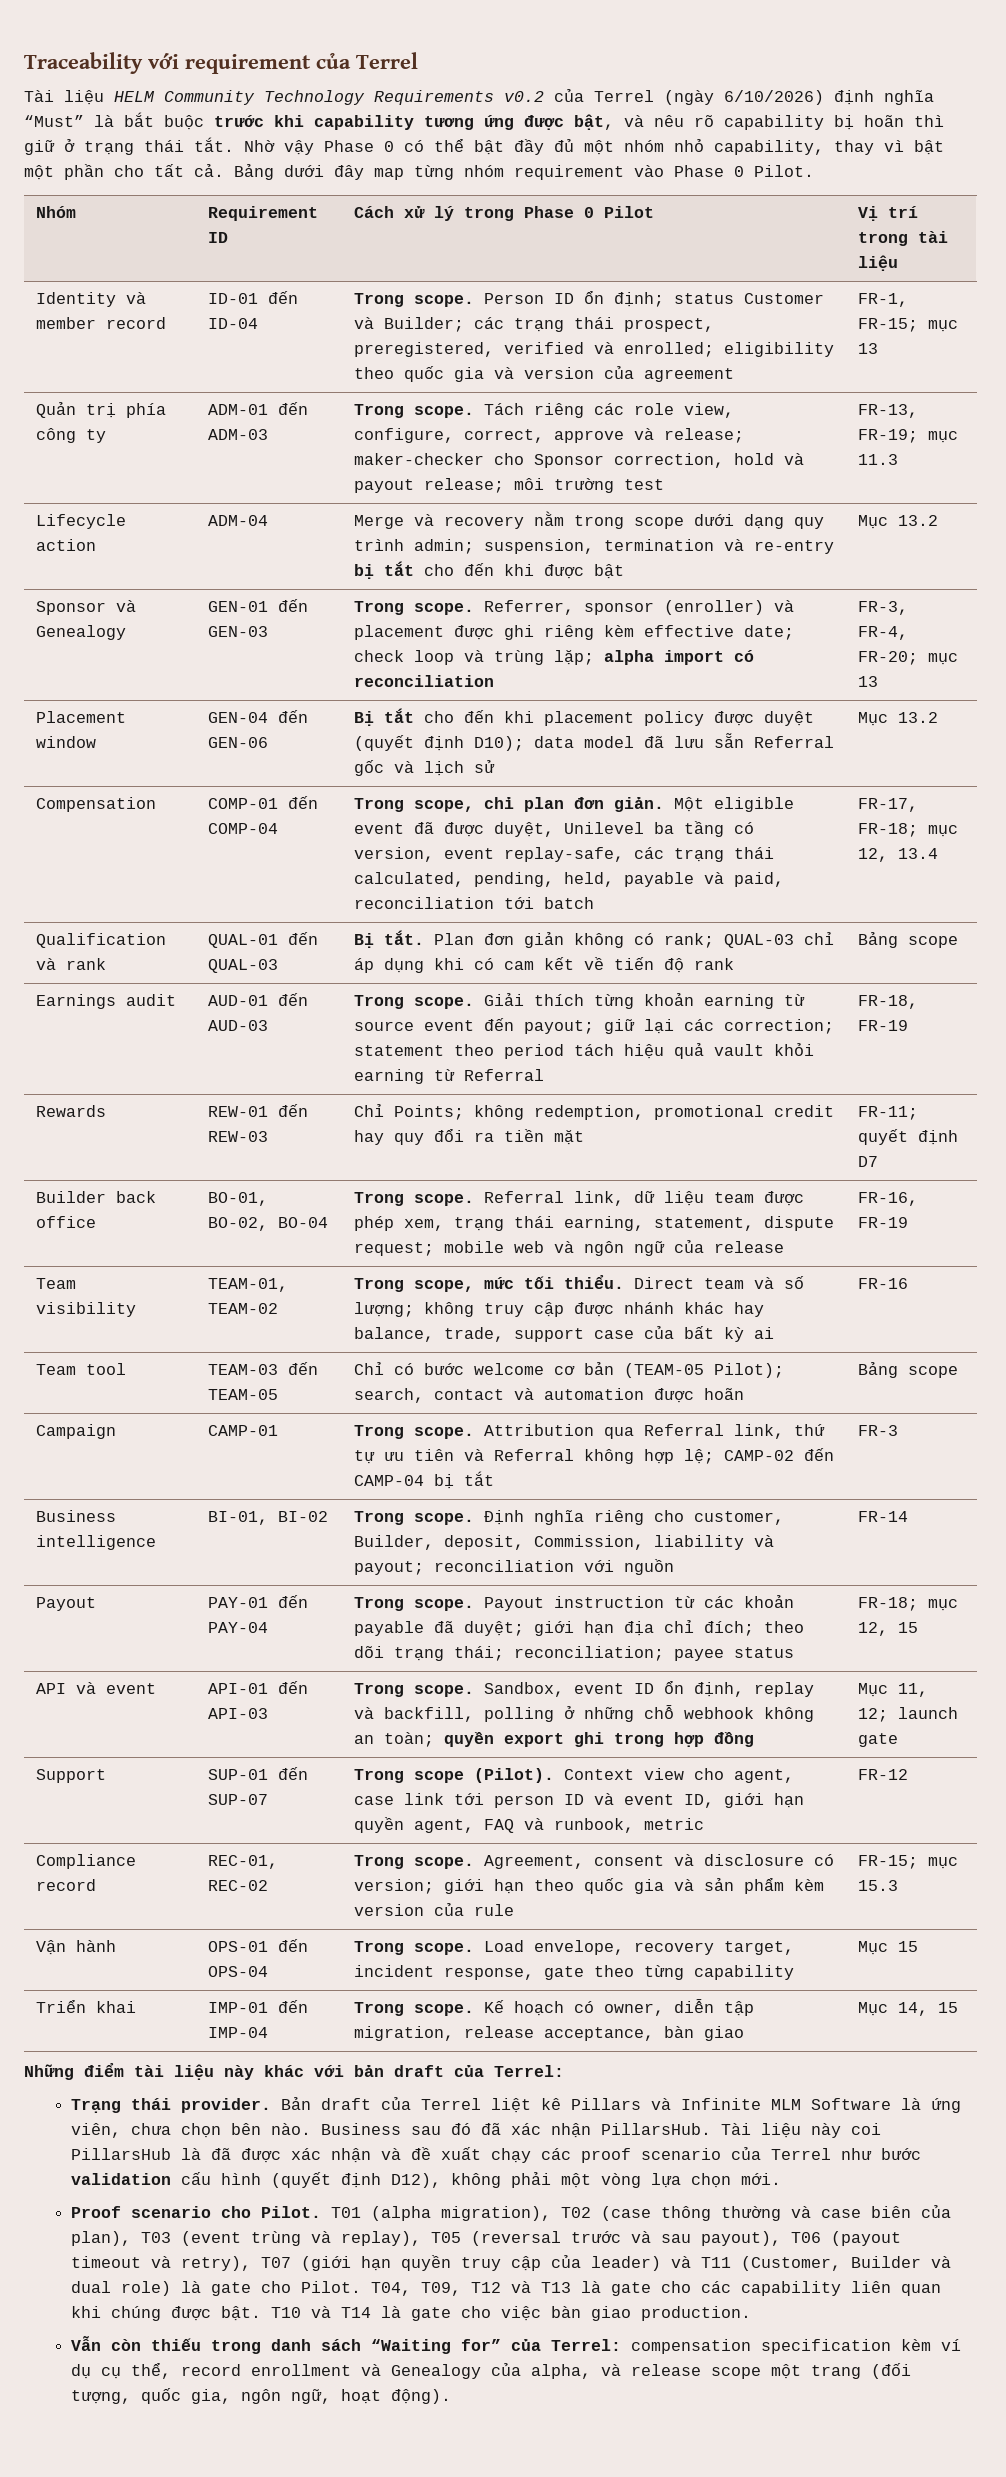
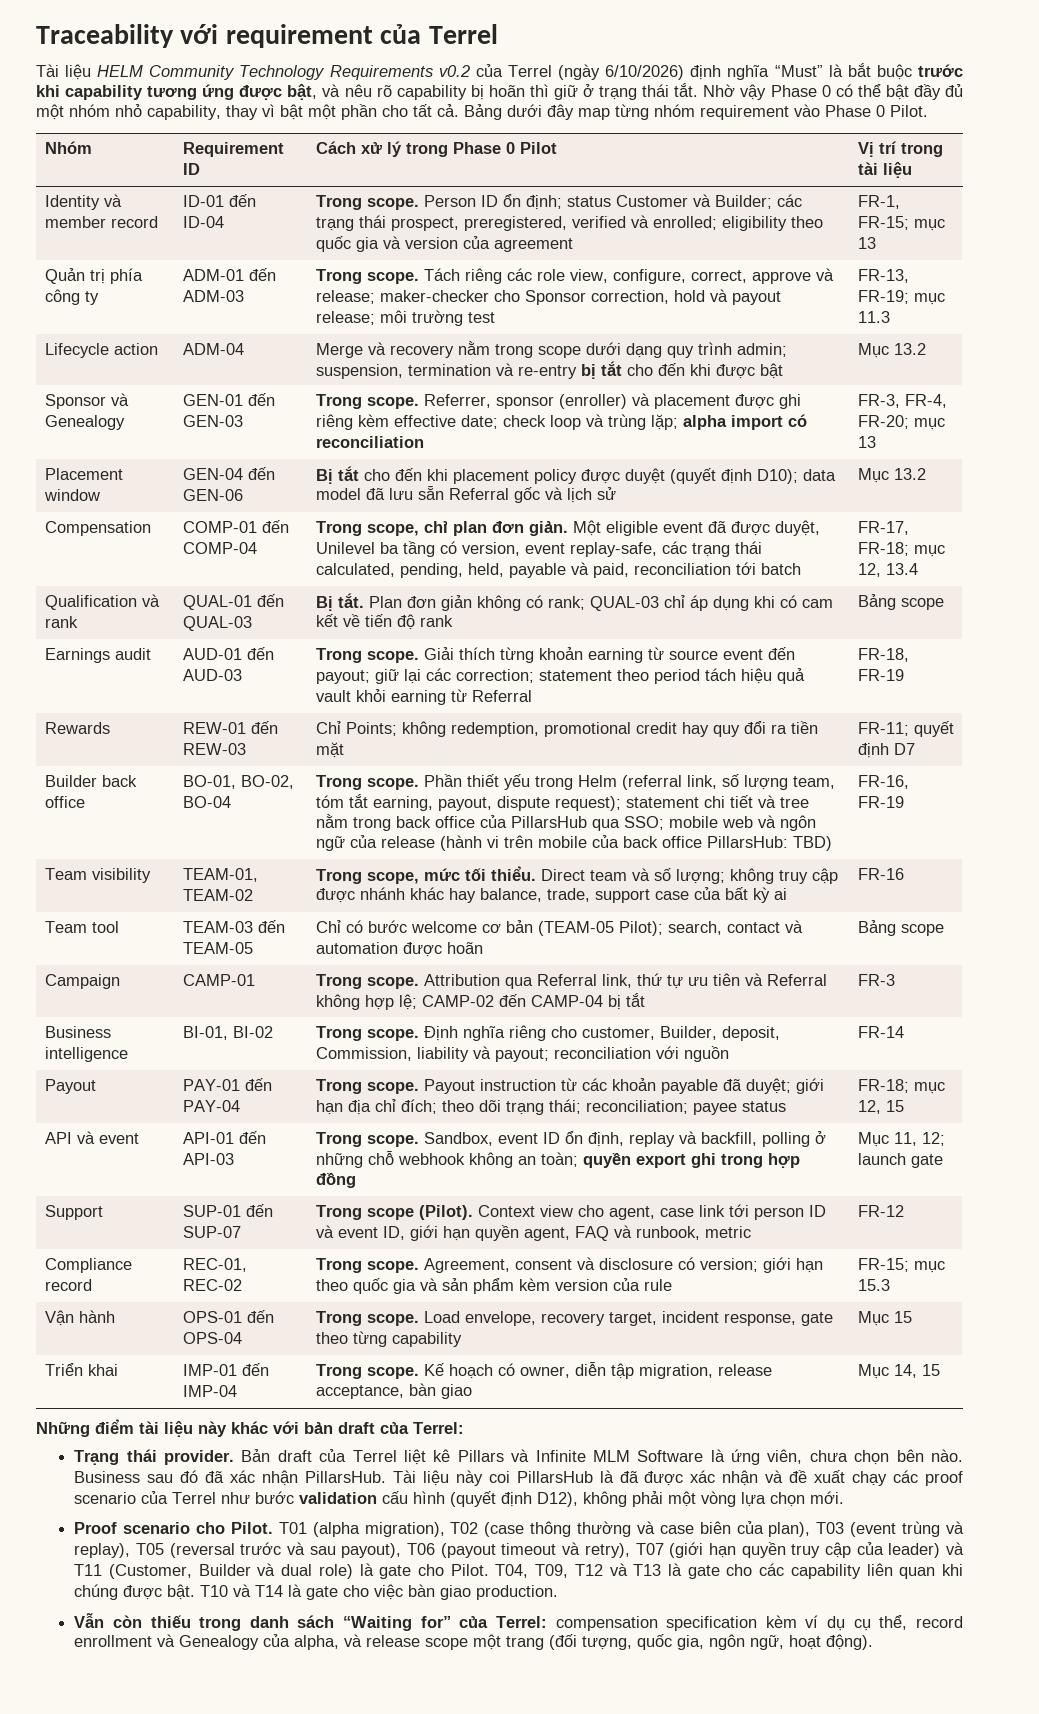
[483,1191,804,1206] [353,1216,834,1231] [353,1242,434,1256] Referral link, dữ liệu team được phép xem, trạng thái earning, statement, dispute request; -> [423,774,835,790] [315,794,809,811] [315,814,664,831] Phần thiết yếu trong Helm (referral link, số lượng team, tóm tắt earning, payout, dispute request); statement chi tiết và tree nằm trong back office của PillarsHub qua SSO;
(784, 1247) none -> [439,835,832,851] (hành vi trên mobile của back office PillarsHub: TBD)

